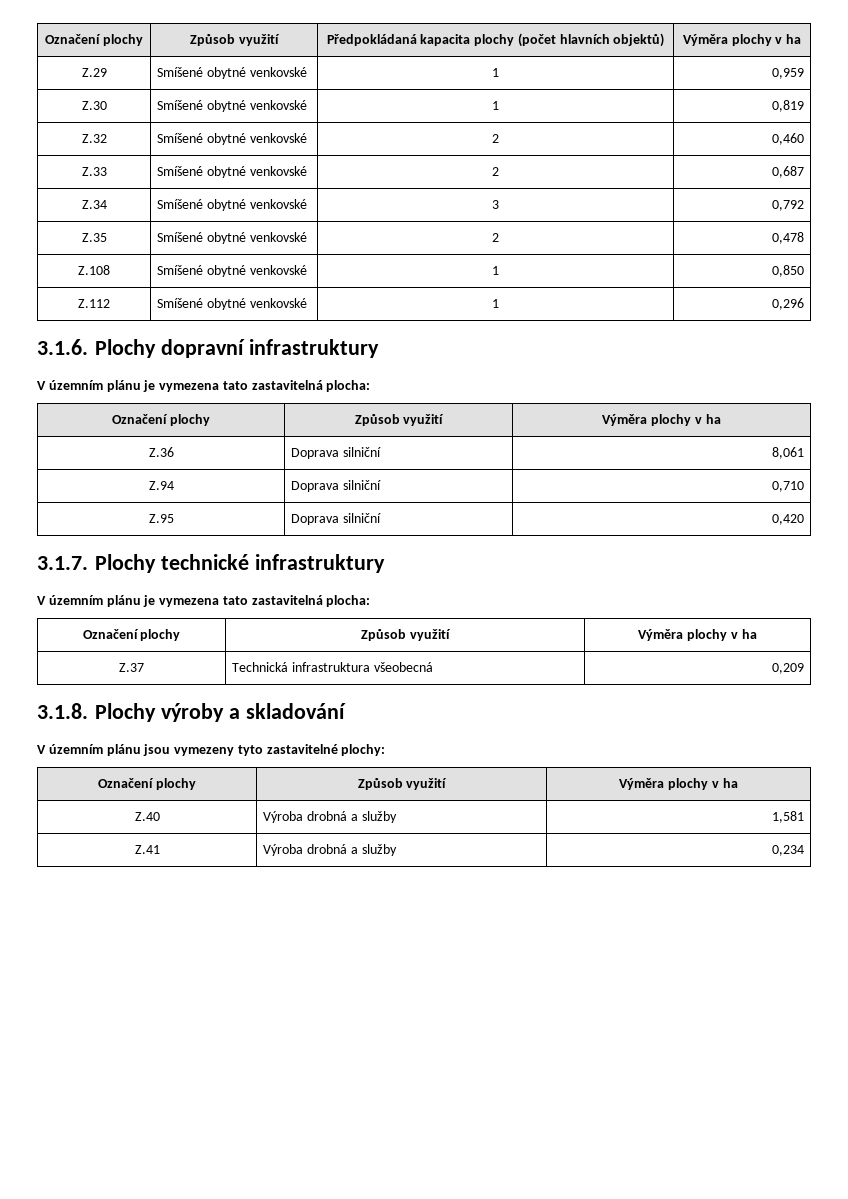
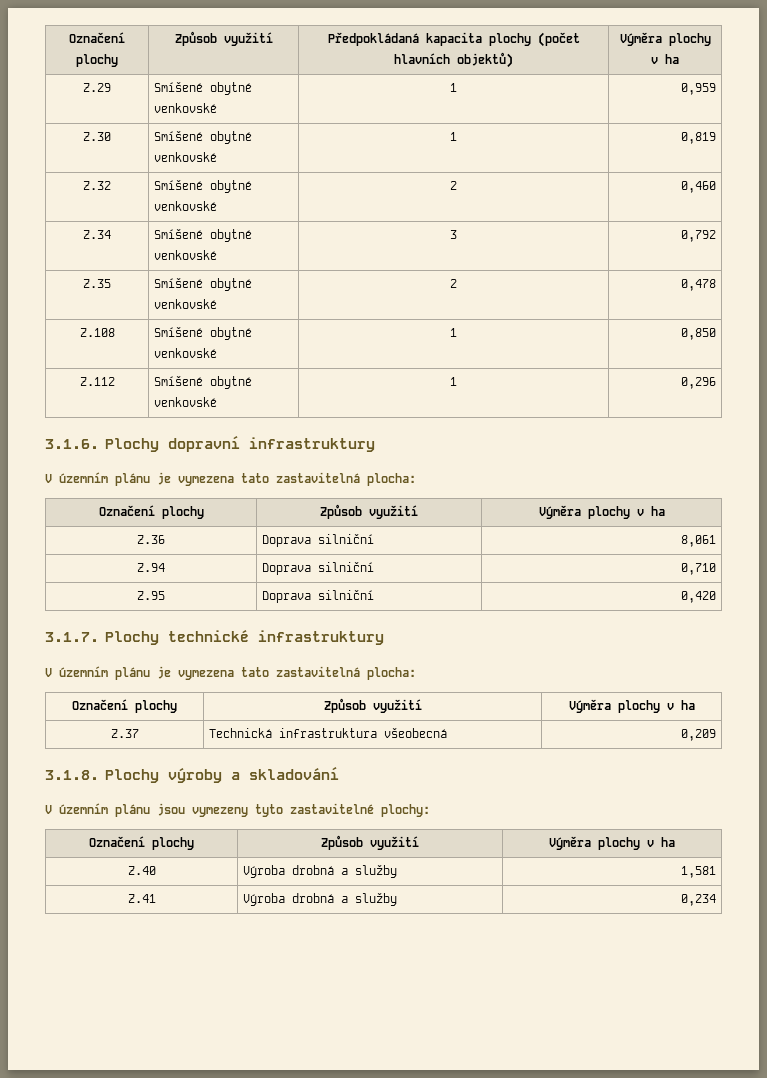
[81,167,107,176] [157,166,307,178] [492,167,499,176] [771,166,804,178] // Z.33 | Smíšené obytné venkovské | 2 | 0,687 -> (717, 187) none

